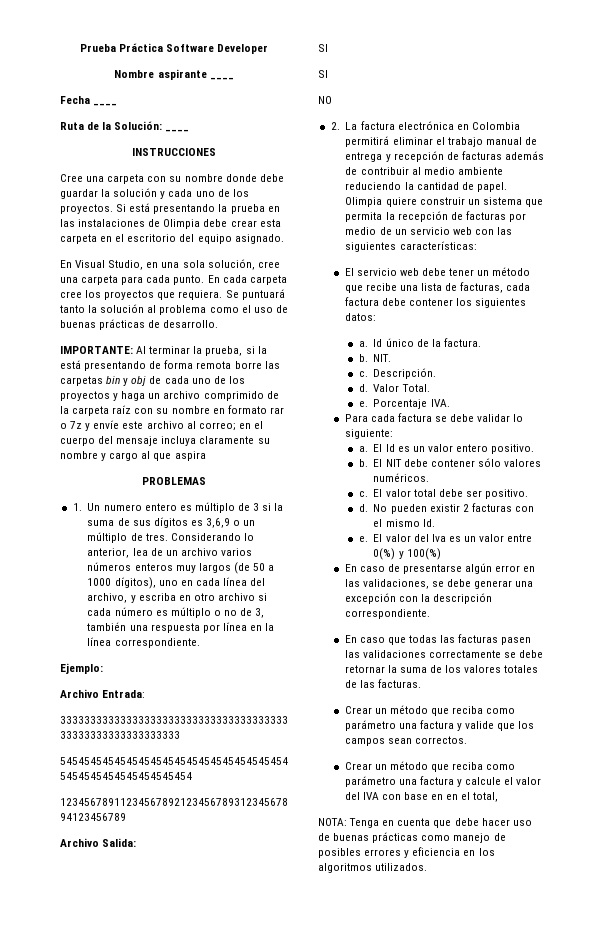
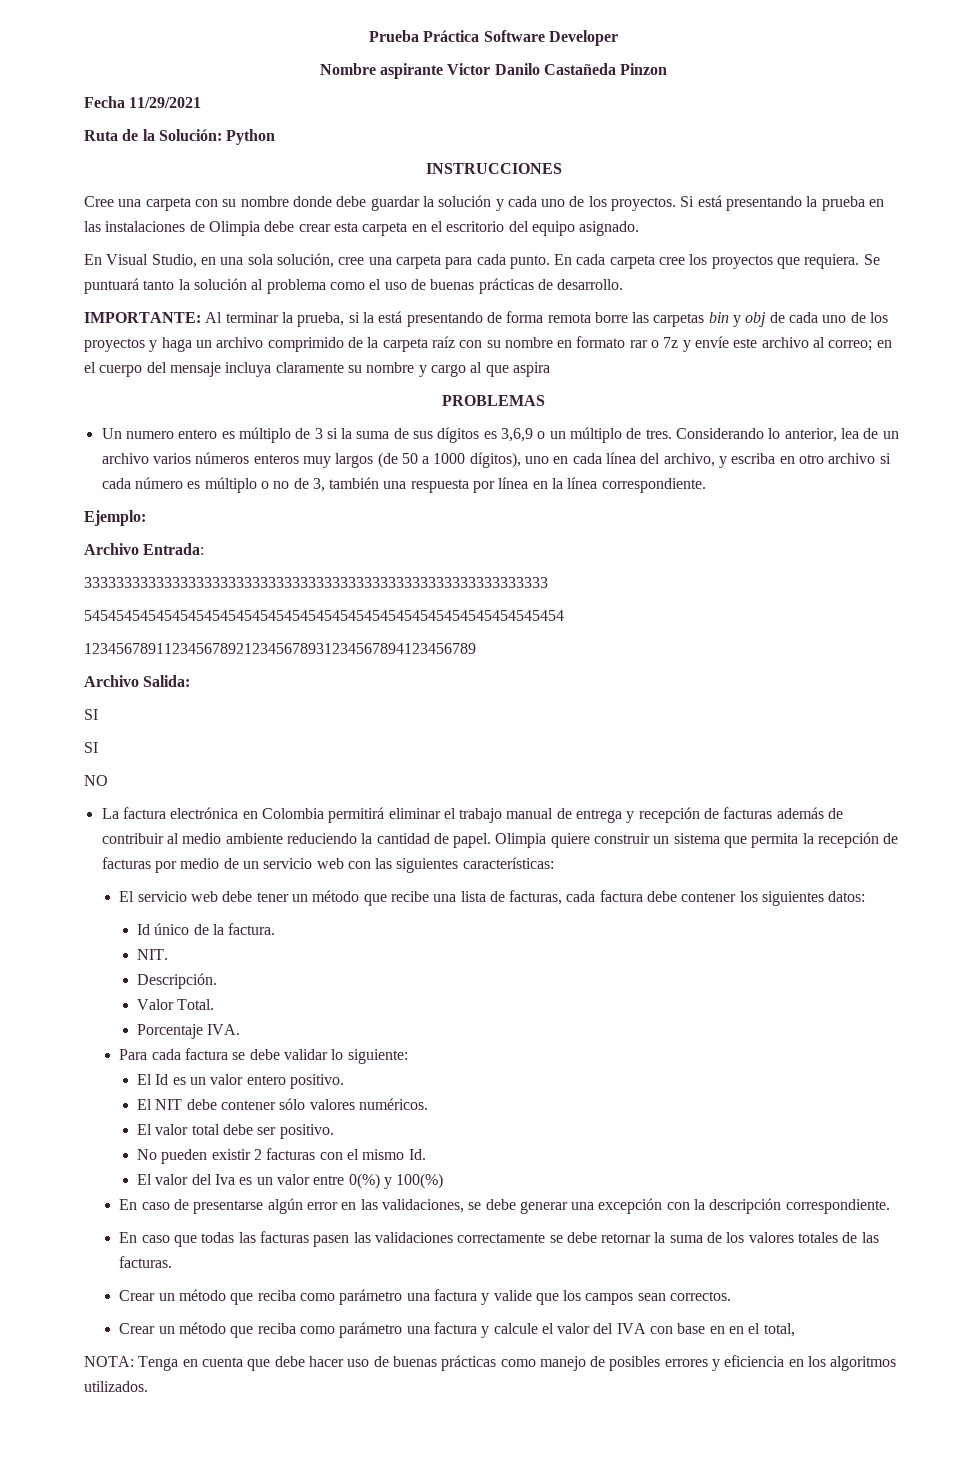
[209,77,234,80] ____ -> [447,63,668,75] Victor Danilo Castañeda Pinzon
[93,103,118,106] ____ -> [129,97,202,108] 11/29/2021
[165,129,190,132] ____ -> [226,129,276,145] Python
[72,503,82,511] 1. -> (545, 400) none
[330,122,340,130] 2. -> (108, 780) none
[358,341,368,347] a. -> (866, 896) none
[358,354,368,362] b. -> (276, 929) none
[358,371,368,377] c. -> (169, 954) none
[358,384,368,392] d. -> (218, 981) none
[358,401,368,407] e. -> (215, 1004) none
[358,446,368,452] a. -> (408, 1056) none
[358,459,368,467] b. -> (344, 1081) none
[358,491,368,497] c. -> (428, 1104) none
[358,504,368,512] d. -> (334, 1131) none
[358,536,368,542] e. -> (426, 1154) none

